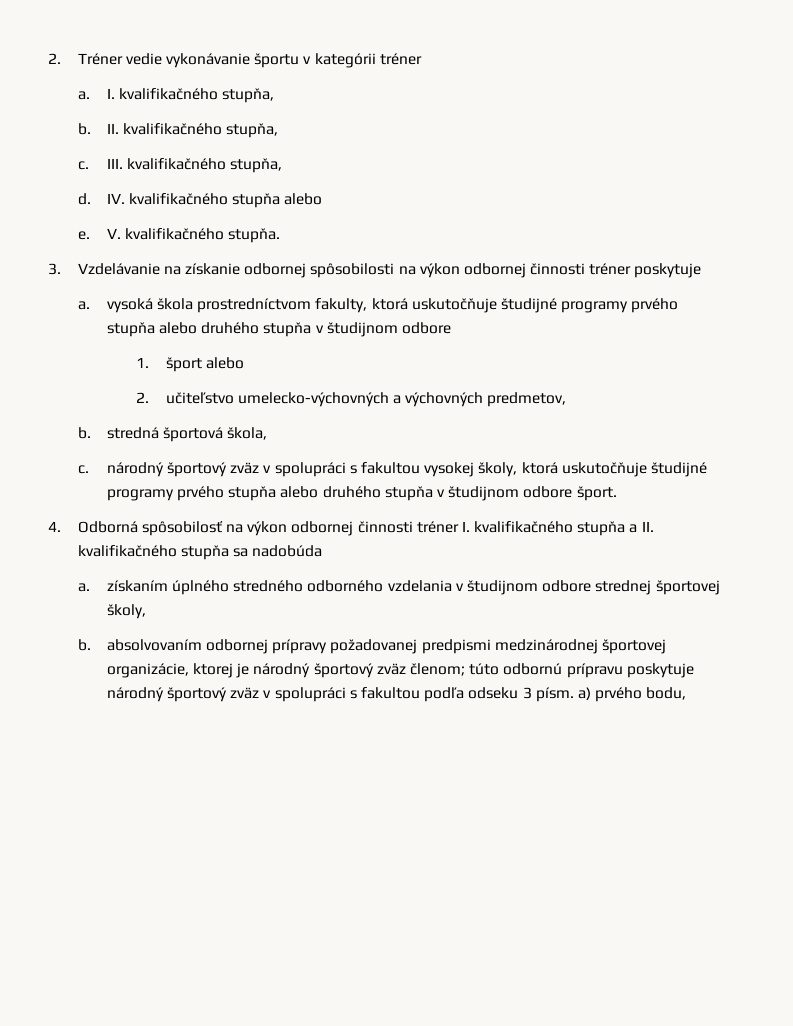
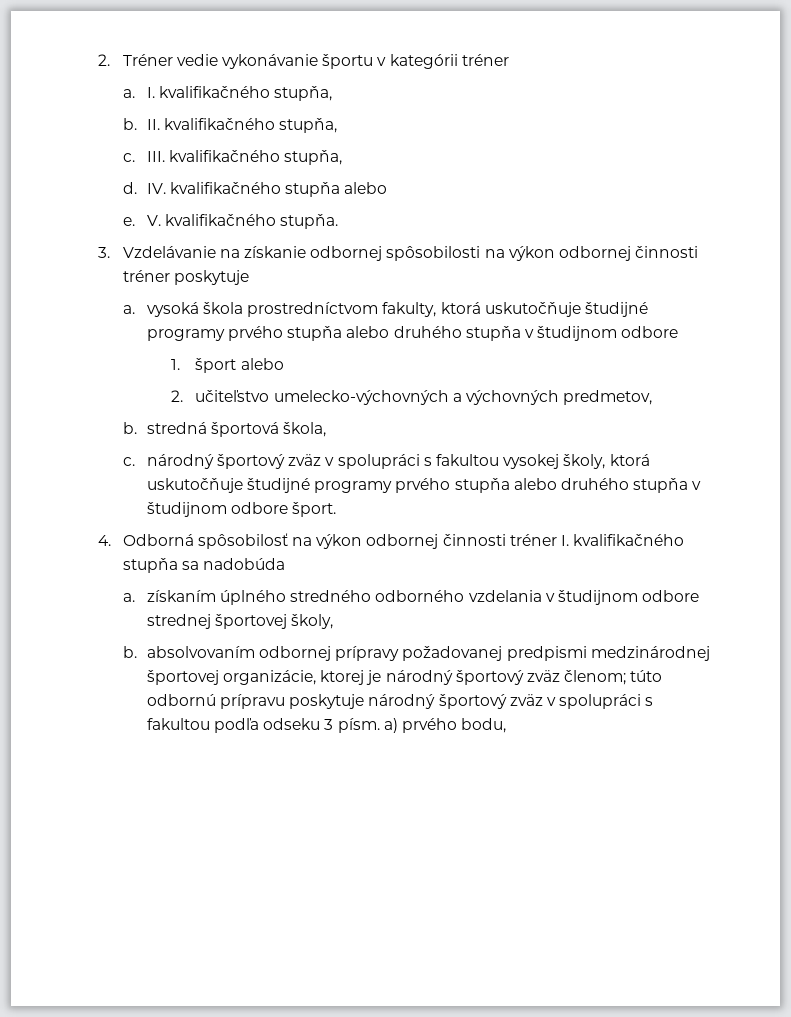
[629,521,654,533] [77,545,229,560] a II. kvalifikačného stupňa -> (178, 565) none

